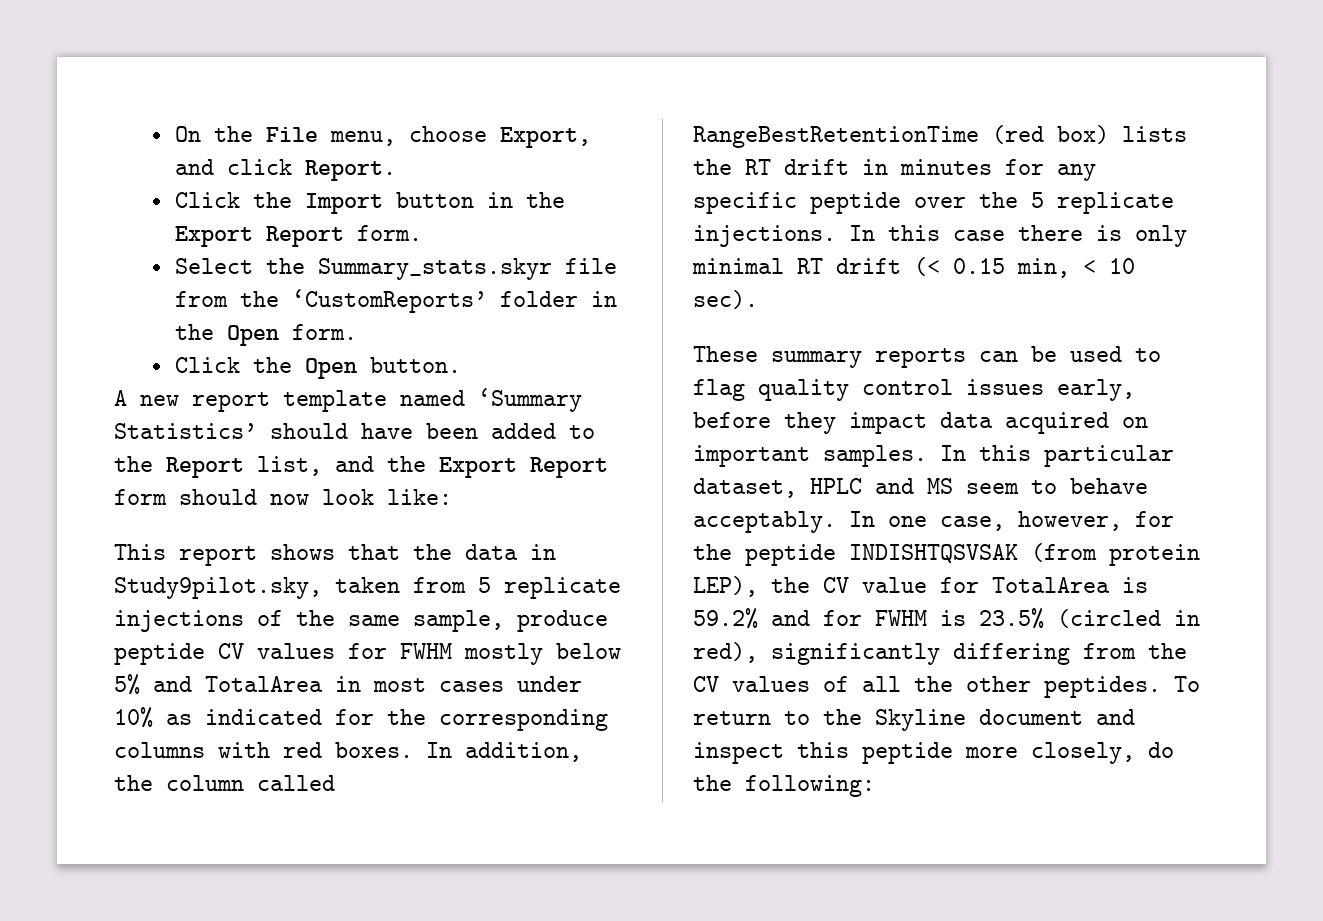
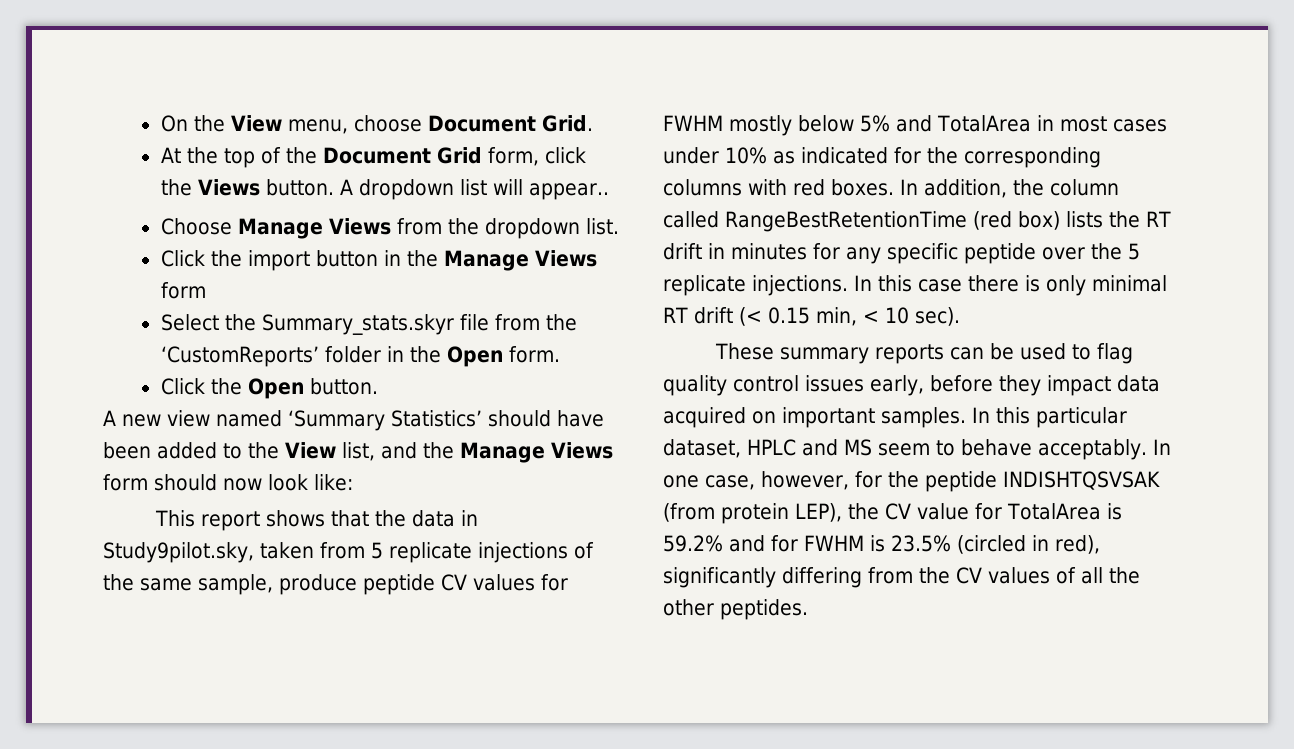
[265,127,318,142] File -> [230,115,282,132] View
[499,127,591,148] [174,159,396,181] [174,192,383,214] Export, and click Report. // Click the Import -> [427,115,593,132] [160,147,586,168] [160,179,609,200] [160,218,619,239] [160,250,310,271] Document Grid. // At the top of the Document Grid form, click the Views button. A dropdown list will appear.. // Choose Manage Views from the dropdown list. // Click the import
[174,225,422,247] Export Report form. -> [443,250,597,271] [160,282,206,299] Manage Views form
[192,390,387,412] report template -> [167,410,210,427] view
[166,457,244,478] Report -> [285,442,336,459] View
[439,457,608,478] Export Report -> [460,442,613,463] Manage Views
[1174,676,1200,692] [693,709,1135,731] [693,742,1174,764] [693,775,875,797] To return to the Skyline document and inspect this peptide more closely, do the following: -> (808, 609) none

